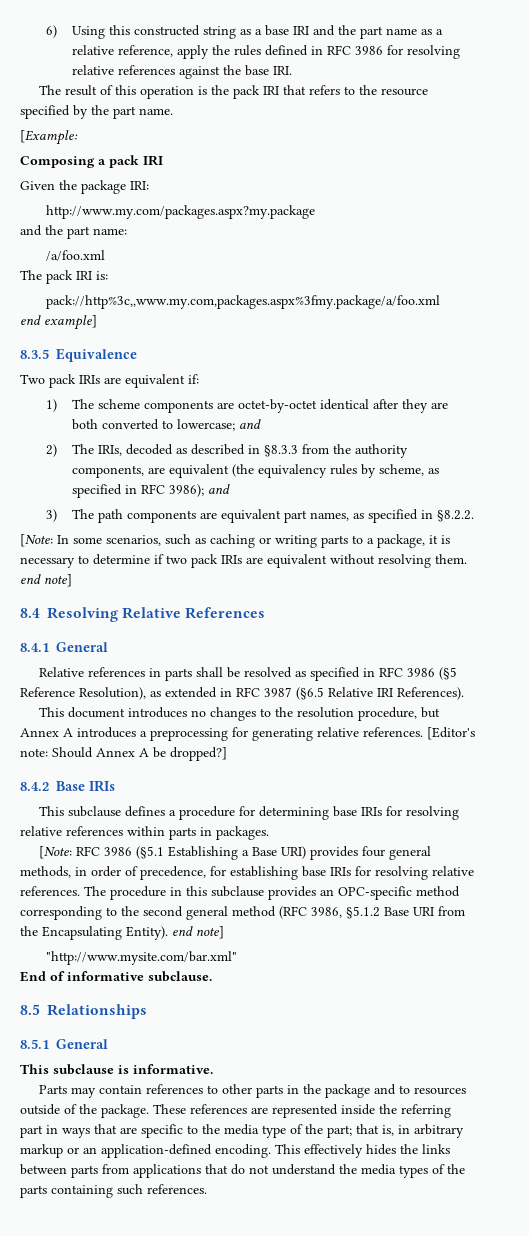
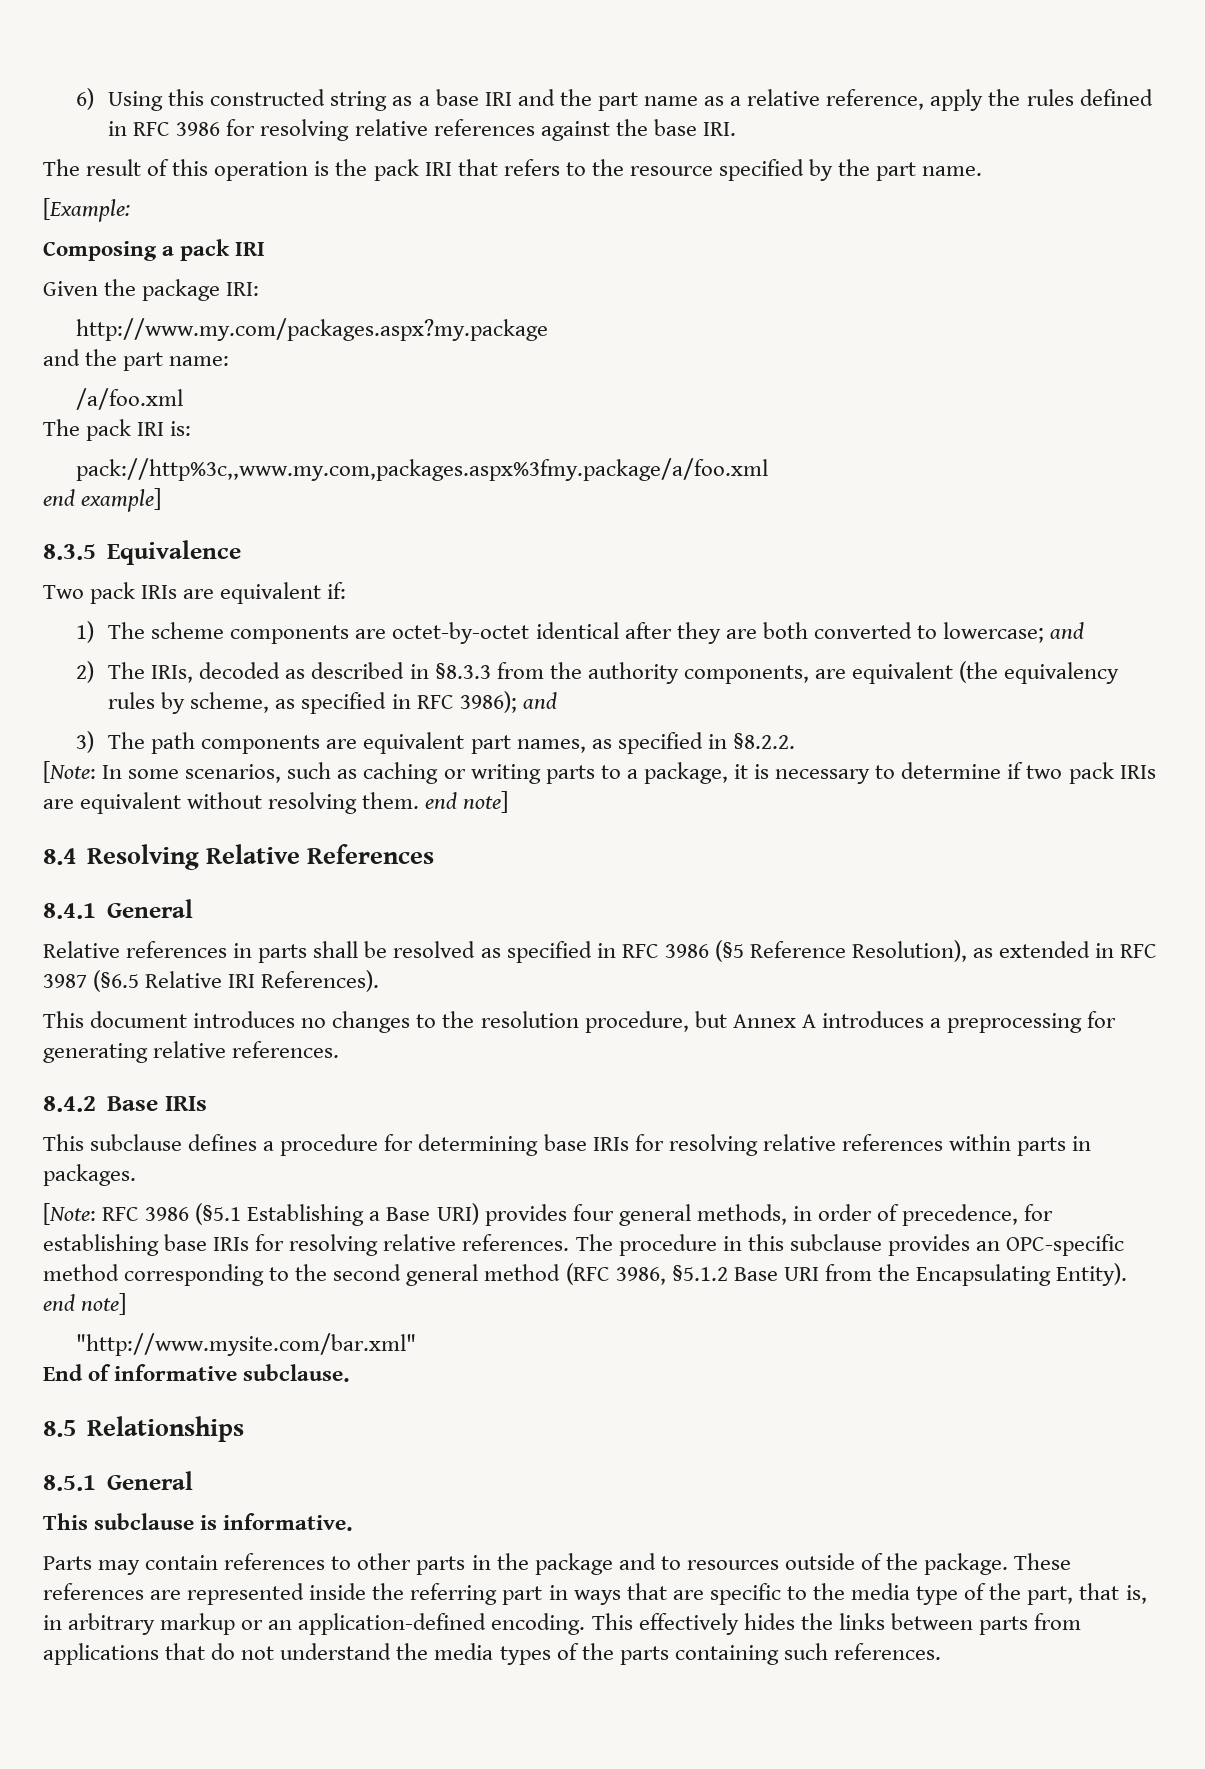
[427,727,475,740] [20,747,227,761] [Editor's note: Should Annex A be dropped?] -> (340, 1049) none
[327,1125,352,1138] part; -> [1027,1586,1074,1605] part,

